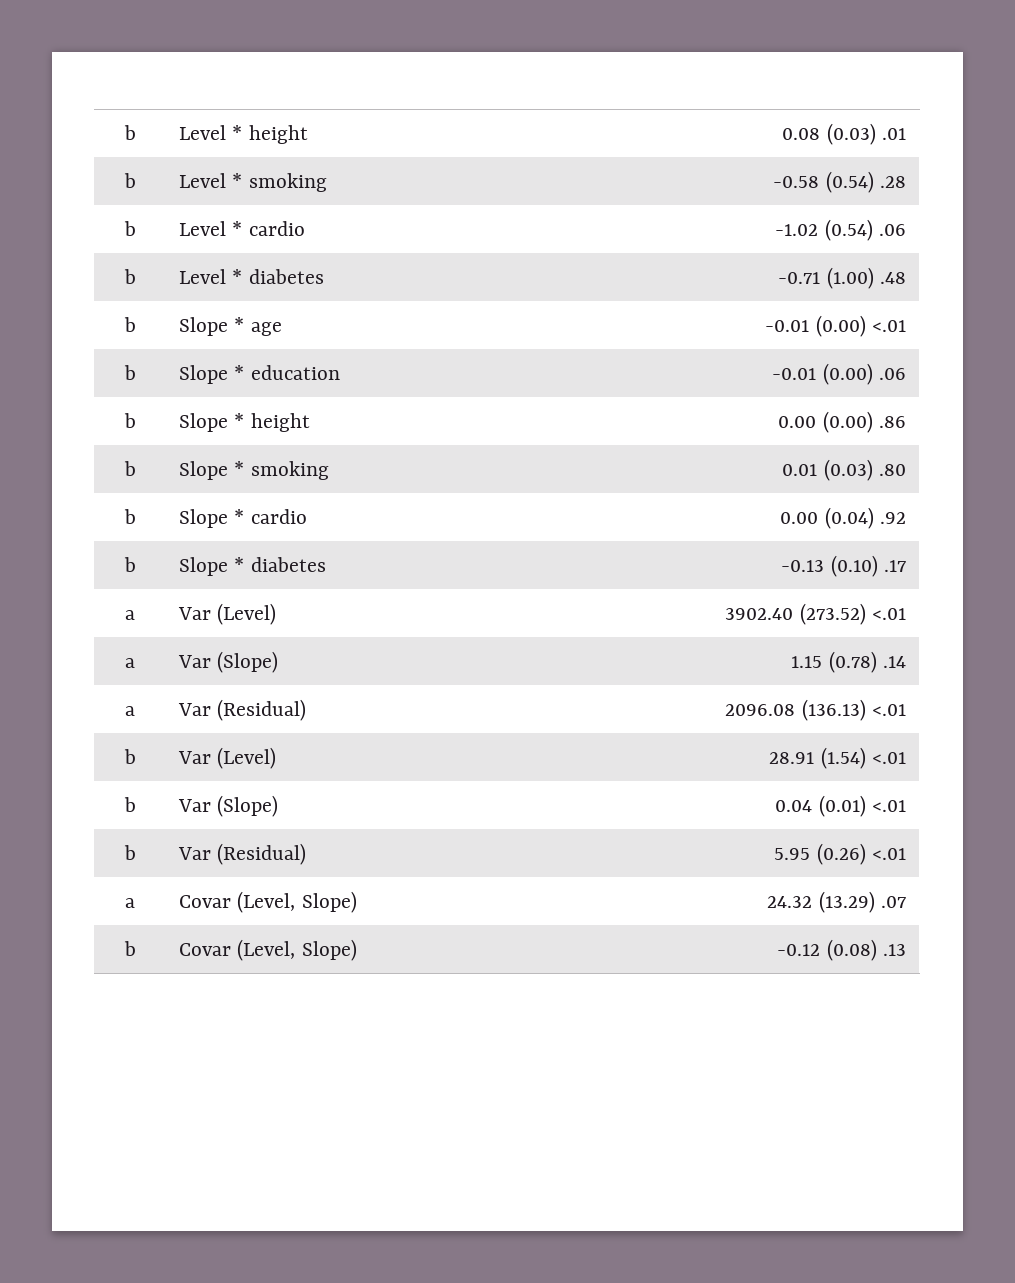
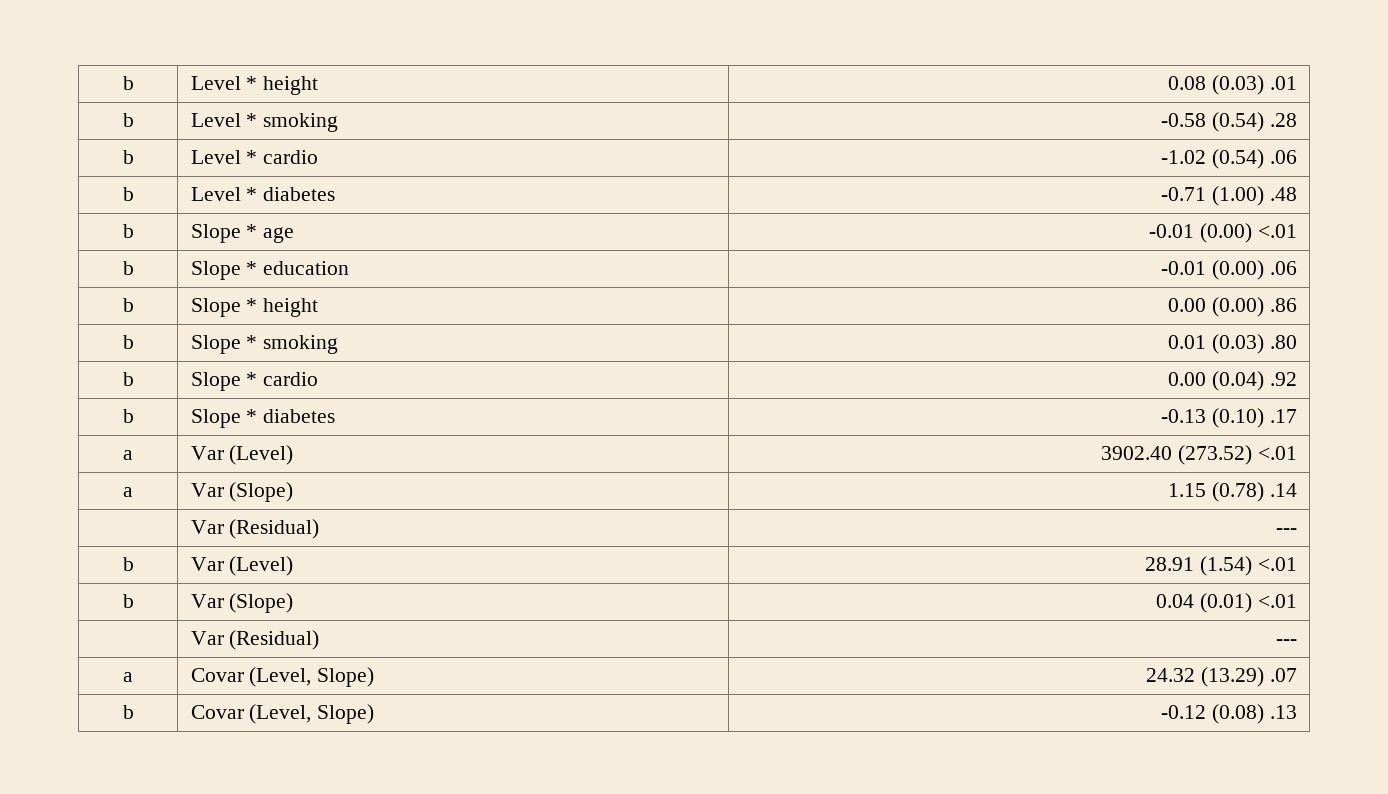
[125,706,135,716] [178,699,307,721] [725,699,906,721] a | Var (Residual) | 2096.08 (136.13) <.01 -> [190,519,320,539] [1275,528,1297,534] | Var (Residual) | ---
[123,845,136,860] [178,843,307,865] [774,843,906,865] b | Var (Residual) | 5.95 (0.26) <.01 -> [190,630,320,650] [1275,639,1297,645] | Var (Residual) | ---

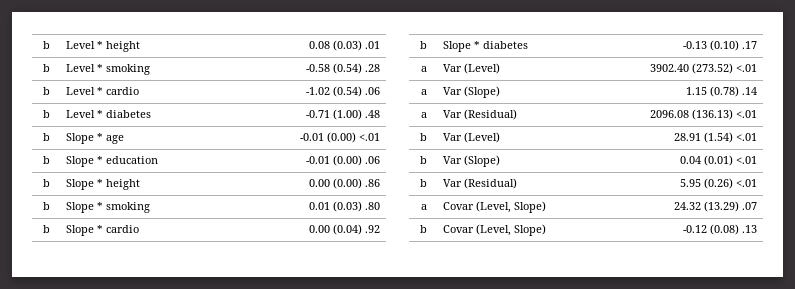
[190,519,320,539] [1275,528,1297,534] | Var (Residual) | --- -> [420,112,427,118] [443,109,518,120] [649,109,757,120] a | Var (Residual) | 2096.08 (136.13) <.01
[190,630,320,650] [1275,639,1297,645] | Var (Residual) | --- -> [420,179,427,187] [443,178,518,189] [679,178,757,189] b | Var (Residual) | 5.95 (0.26) <.01

